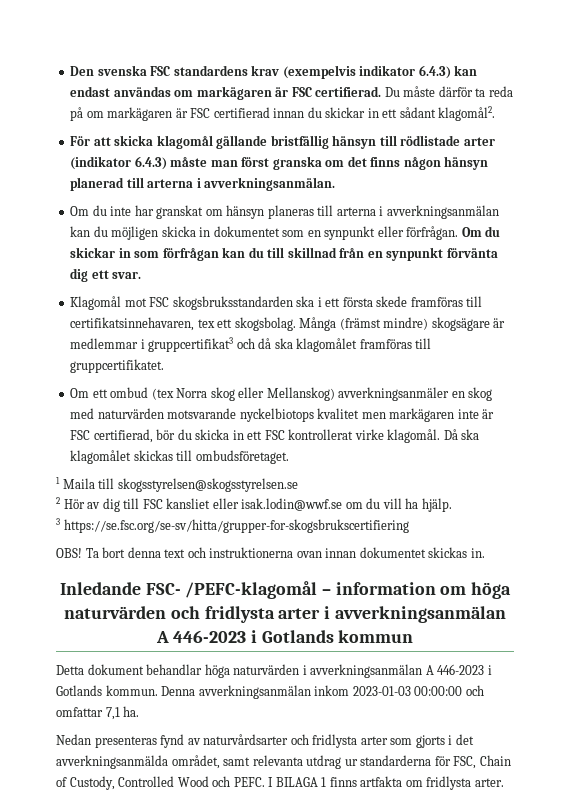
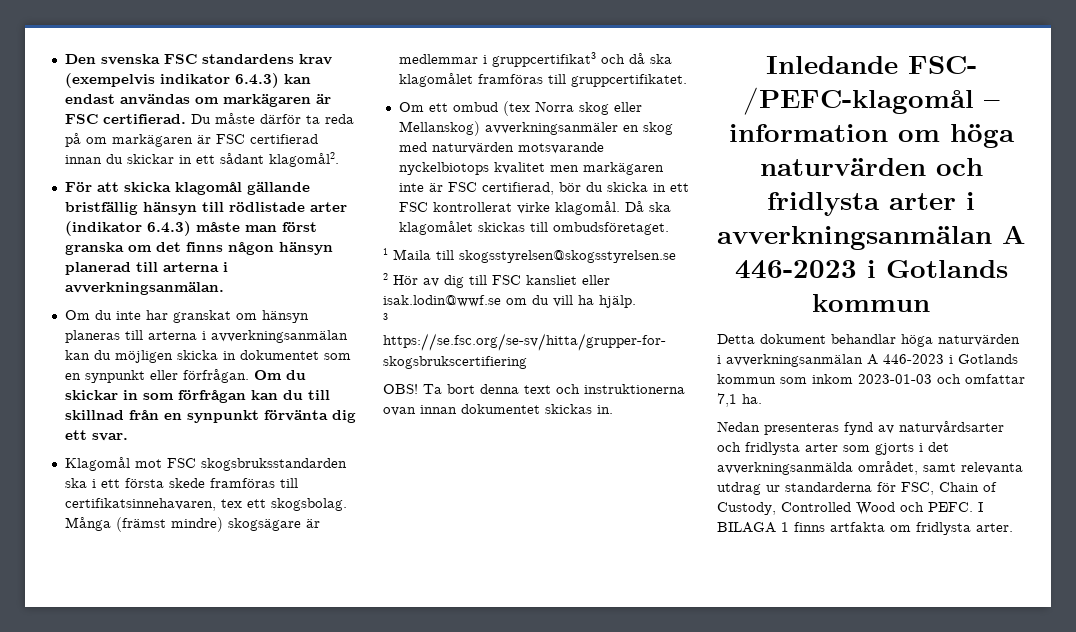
[105,685,311,699] kommun. Denna avverkningsanmälan -> [717,374,807,384] kommun som
[414,686,463,696] 00:00:00 -> (932, 379) none

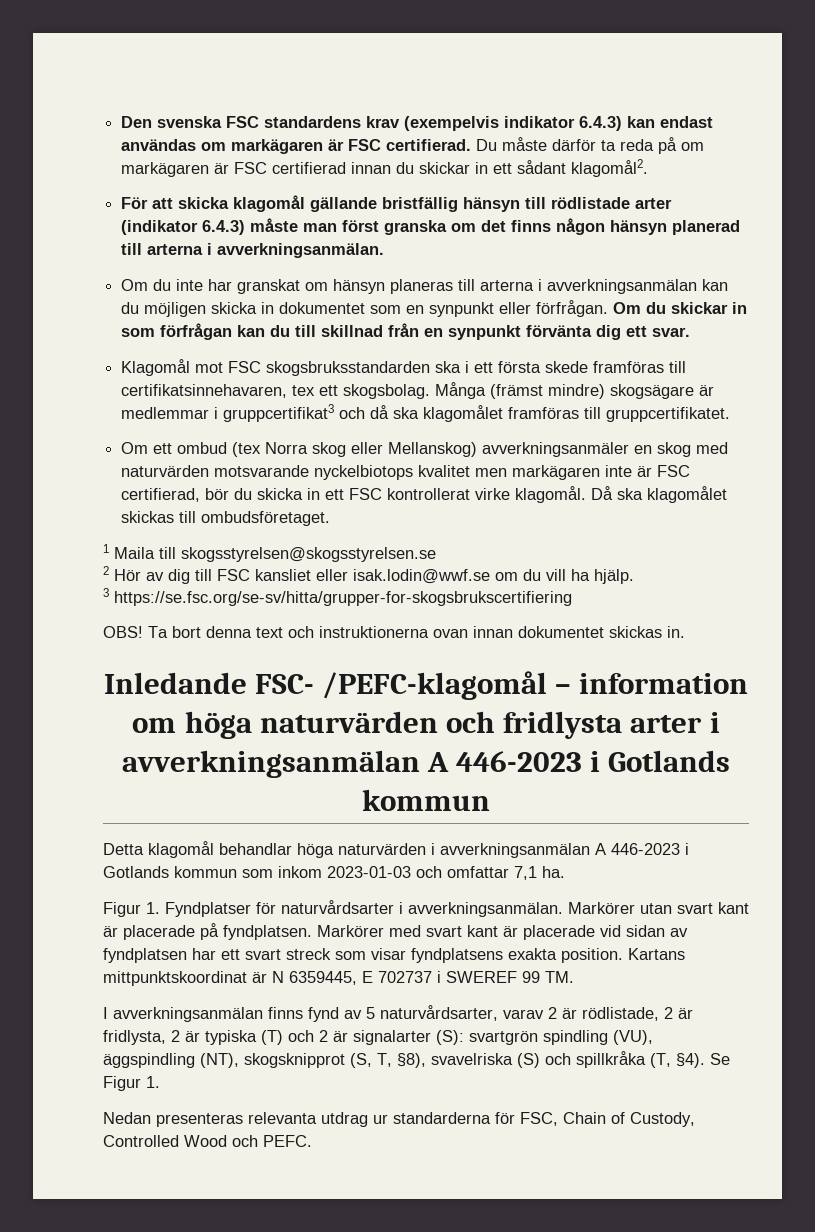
[760,334,826,344] dokument -> [148,841,214,858] klagomål
[717,421,1004,435] [717,442,949,455] [717,461,956,475] Nedan presenteras fynd av naturvårdsarter och fridlysta arter som gjorts i det avverkningsanmälda området, samt -> [103,900,749,917] [103,923,688,940] [103,948,685,963] [103,971,574,986] [103,1005,693,1022] [103,1030,653,1045] [103,1051,730,1068] [103,1076,160,1091] [103,1112,243,1127] Figur 1. Fyndplatser för naturvårdsarter i avverkningsanmälan. Markörer utan svart kant är placerade på fyndplatsen. Markörer med svart kant är placerade vid sidan av fyndplatsen har ett svart streck som visar fyndplatsens exakta position. Kartans mittpunktskoordinat är N 6359445, E 702737 i SWEREF 99 TM. // I avverkningsanmälan finns fynd av 5 naturvårdsarter, varav 2 är rödlistade, 2 är fridlysta, 2 är typiska (T) och 2 är signalarter (S): svartgrön spindling (VU), äggspindling (NT), skogsknipprot (S, T, §8), svavelriska (S) och spillkråka (T, §4). Se Figur 1. // Nedan presenteras
[978,502,983,512] [717,522,1013,535] I BILAGA 1 finns artfakta om fridlysta arter. -> (312, 1141) none

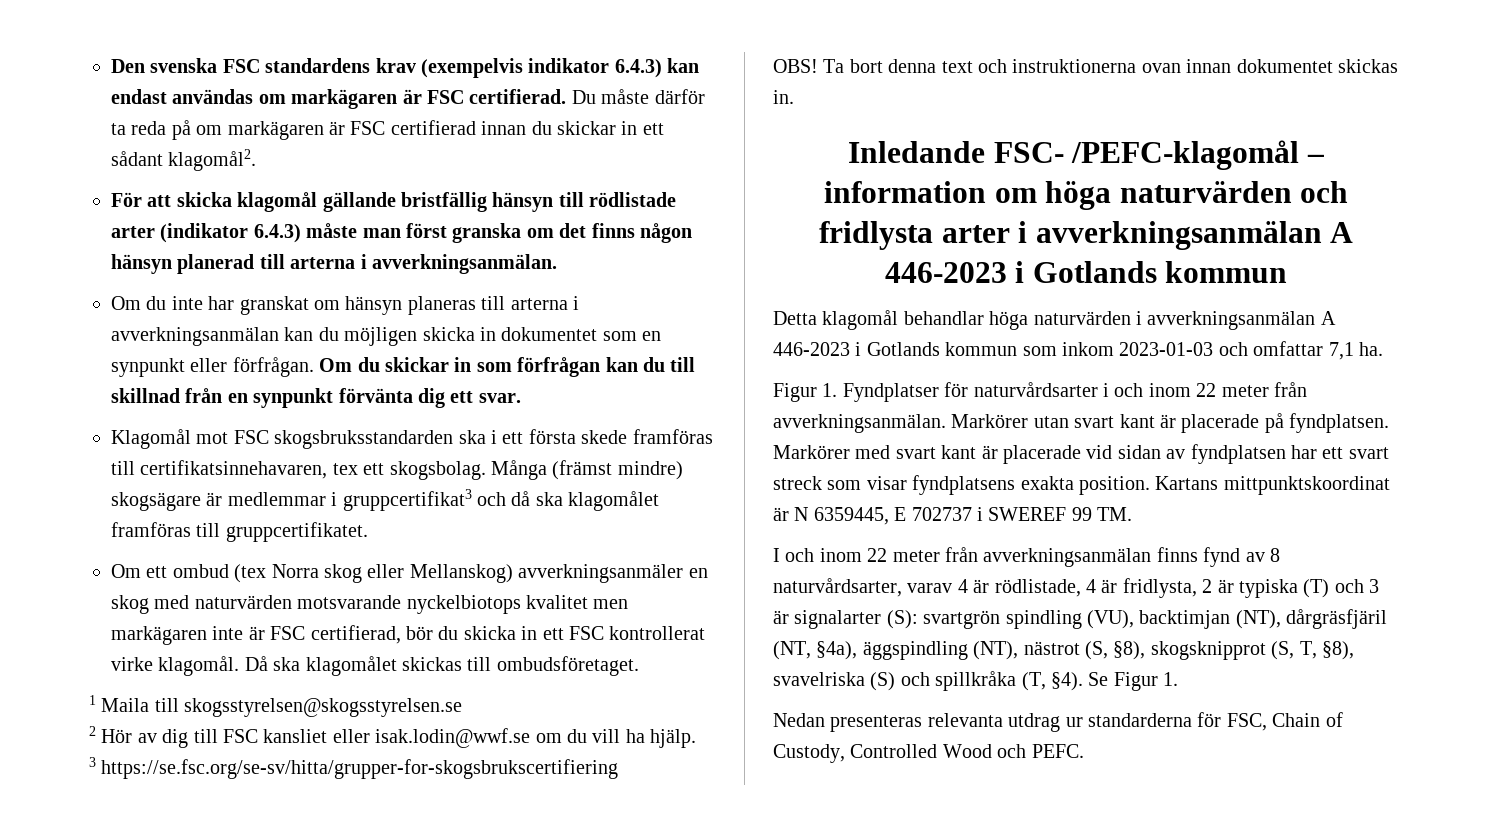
(403, 908) none -> [1114,382,1307,397] och inom 22 meter från
(108, 1013) none -> [785,547,978,562] och inom 22 meter från
[366,1007,375,1019] 5 -> [1270,548,1280,562] 8
[548,1007,557,1019] 2 -> [957,579,968,593] 4
[664,1007,673,1019] 2 -> [1086,579,1096,593] 4
[319,1030,328,1042] 2 -> [1369,579,1380,593] 3
[103,1053,239,1068] äggspindling (NT), -> [1139,609,1388,629] [773,641,1146,660] backtimjan (NT), dårgräsfjäril (NT, §4a), äggspindling (NT), nästrot (S, §8),

